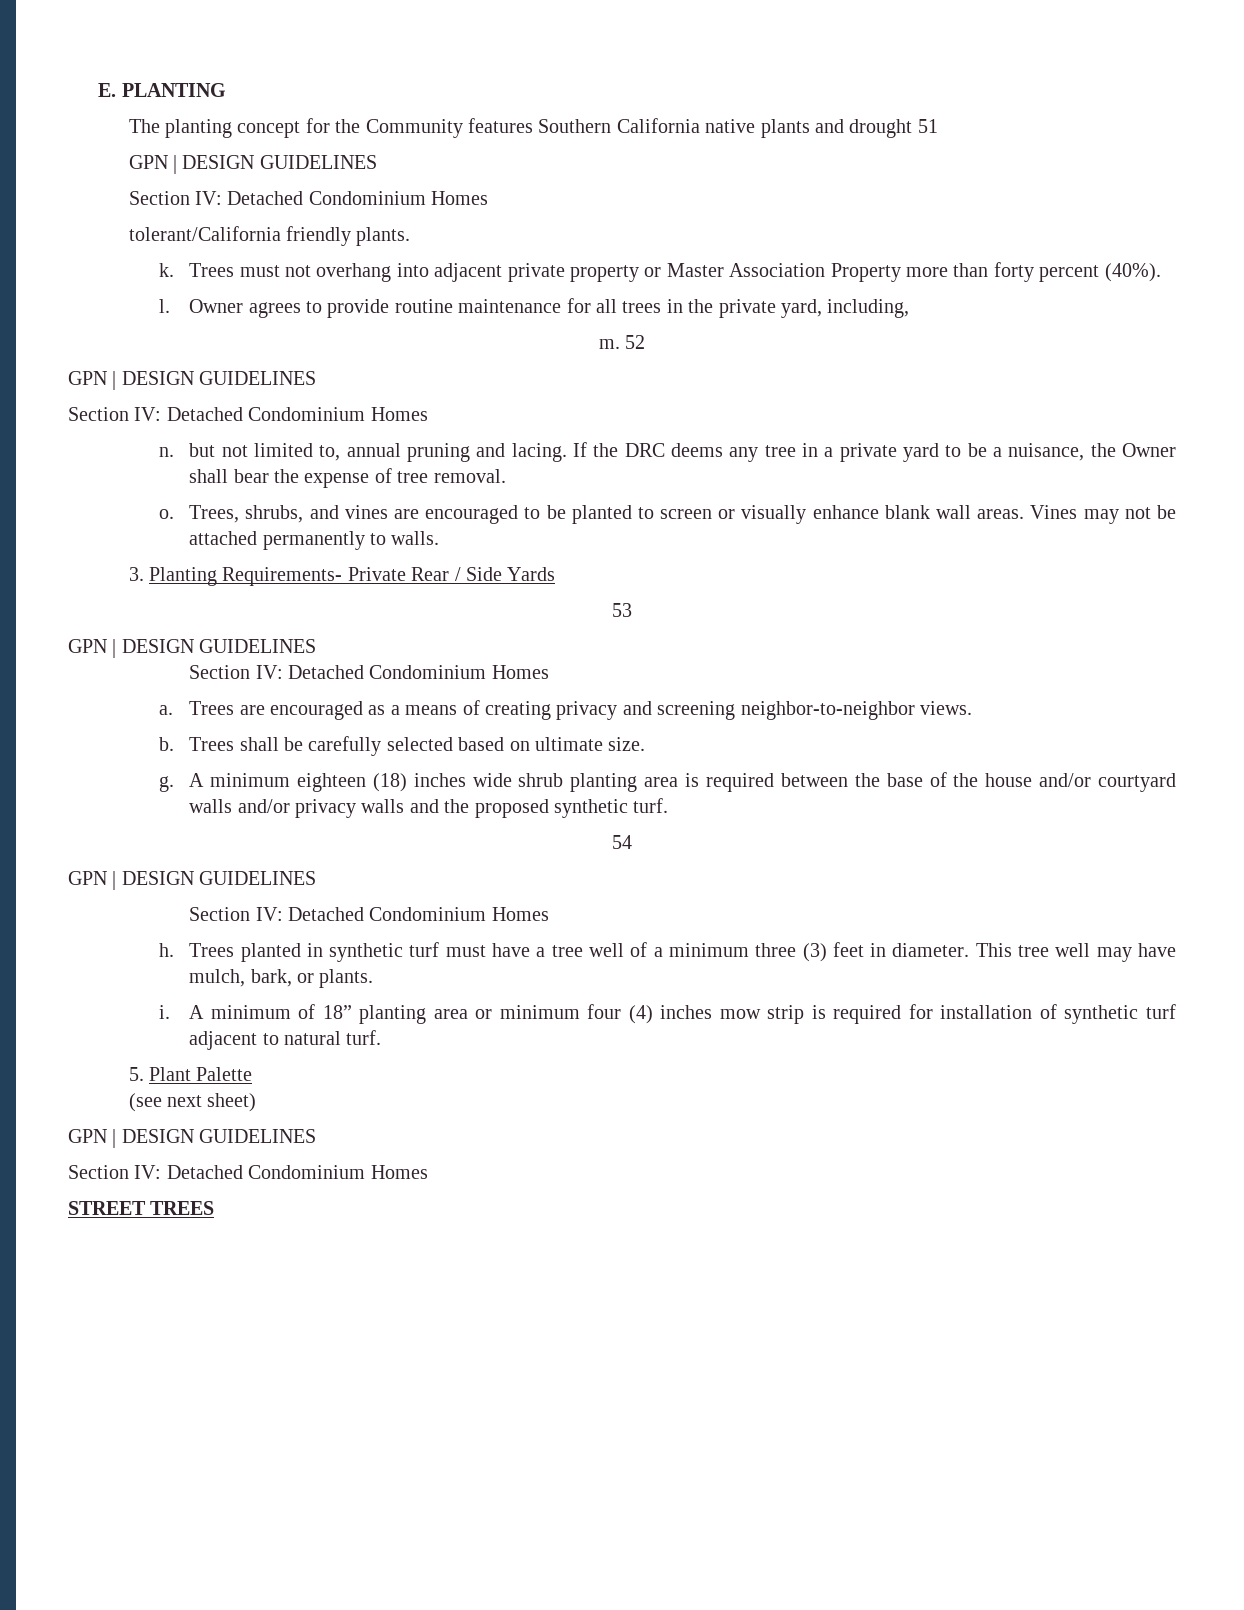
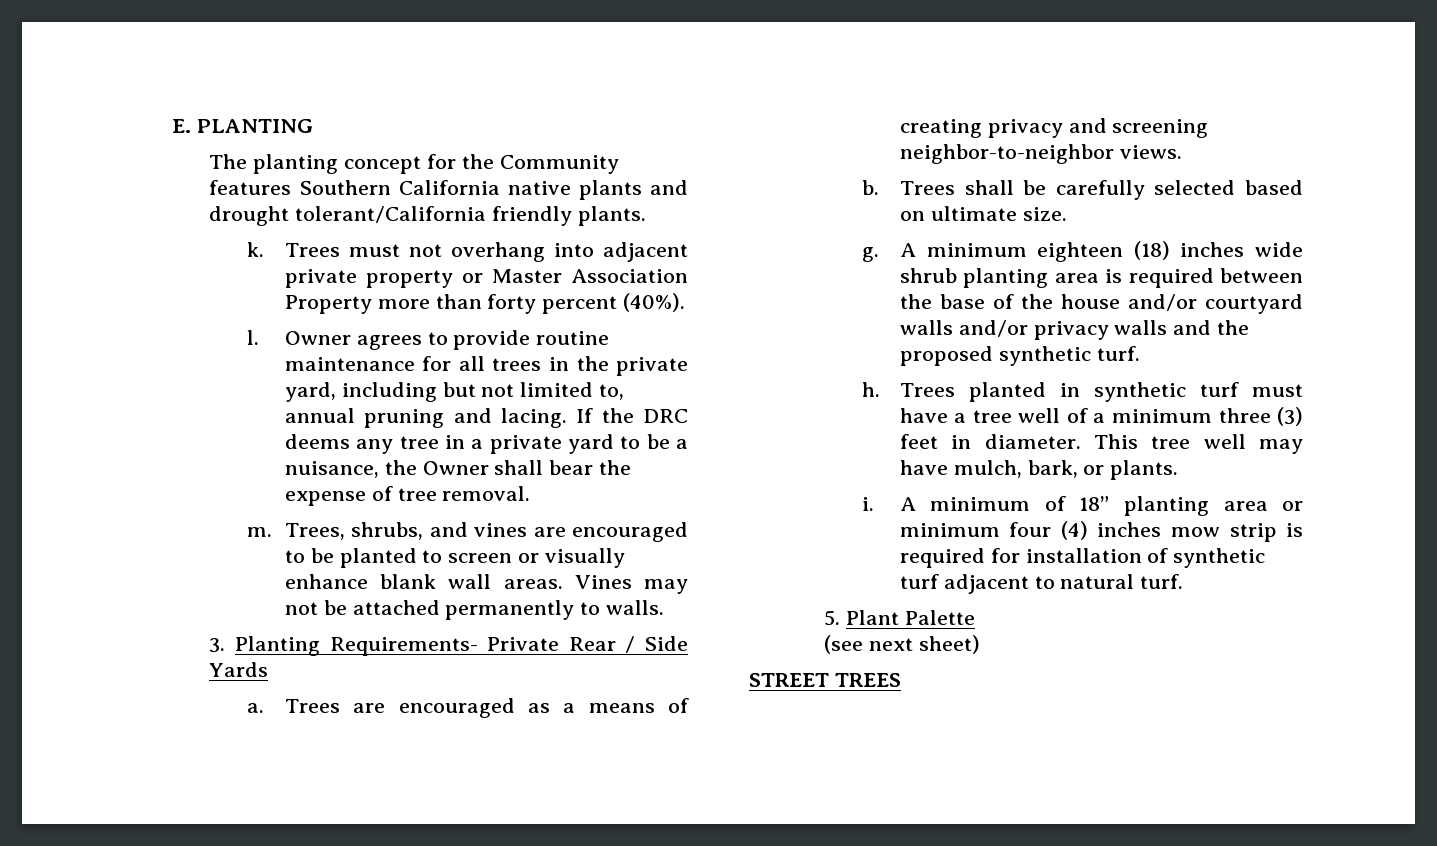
[917,119,938,133] [128,155,377,174] [128,191,489,205] 51 // GPN | DESIGN GUIDELINES // Section IV: Detached Condominium Homes // -> (290, 216) none
[827,299,910,318] [598,335,646,349] [68,371,317,390] [68,407,428,421] [158,447,174,457] including, // m. 52 // GPN | DESIGN GUIDELINES // Section IV: Detached Condominium Homes // n. -> [341,382,437,402] including
[158,509,174,519] o. -> [247,527,273,537] m.
[612,603,632,617] [68,639,317,658] [189,665,549,679] // 53 // GPN | DESIGN GUIDELINES // Section IV: Detached Condominium Homes -> (269, 669) none
[612,835,632,849] [68,871,317,890] [189,907,549,921] // 54 // GPN | DESIGN GUIDELINES // Section IV: Detached Condominium Homes -> (1140, 353) none
[68,1129,317,1148] [68,1165,428,1179] // GPN | DESIGN GUIDELINES // Section IV: Detached Condominium Homes -> (981, 644) none

